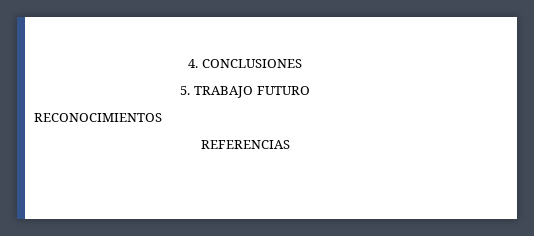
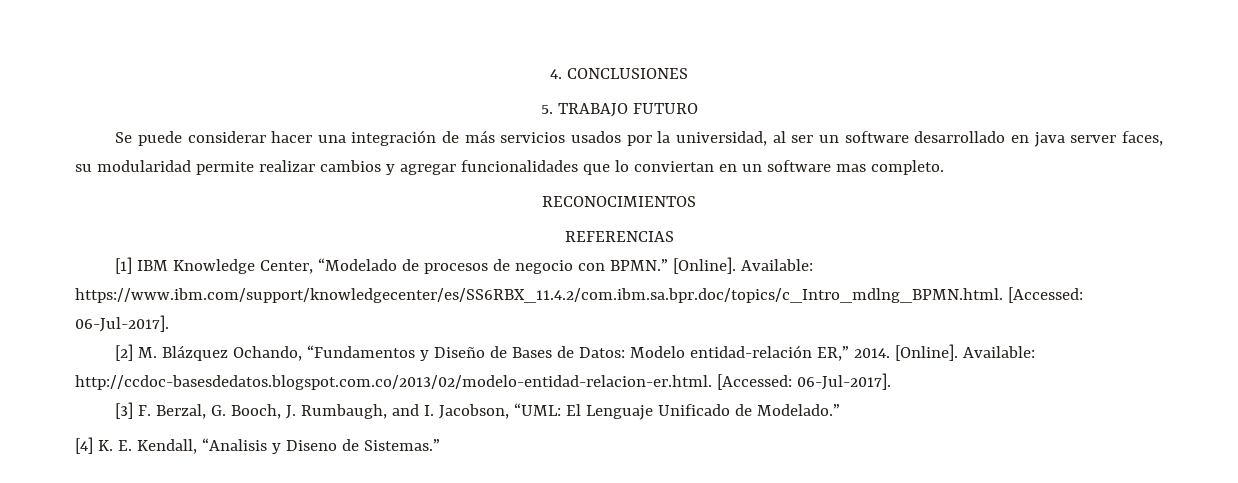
[34,113,162,122] [200,140,290,149] RECONOCIMIENTOS // REFERENCIAS -> [115,130,1163,147] [75,160,944,175] [542,196,696,207] [564,231,674,242] [115,257,814,274] [75,287,1083,303] [75,315,169,332] [115,344,1036,361] [75,373,891,390] [115,402,841,420] [75,437,440,454] Se puede considerar hacer una integración de más servicios usados por la universidad, al ser un software desarrollado en java server faces, su modularidad permite realizar cambios y agregar funcionalidades que lo conviertan en un software mas completo. // RECONOCIMIENTOS // REFERENCIAS // [1] IBM Knowledge Center, “Modelado de procesos de negocio con BPMN.” [Online]. Available: https://www.ibm.com/support/knowledgecenter/es/SS6RBX_11.4.2/com.ibm.sa.bpr.doc/topics/c_Intro_mdlng_BPMN.html. [Accessed: 06-Jul-2017]. // [2] M. Blázquez Ochando, “Fundamentos y Diseño de Bases de Datos: Modelo entidad-relación ER,” 2014. [Online]. Available: http://ccdoc-basesdedatos.blogspot.com.co/2013/02/modelo-entidad-relacion-er.html. [Accessed: 06-Jul-2017]. // [3] F. Berzal, G. Booch, J. Rumbaugh, and I. Jacobson, “UML: El Lenguaje Unificado de Modelado.” // [4] K. E. Kendall, “Analisis y Diseno de Sistemas.”

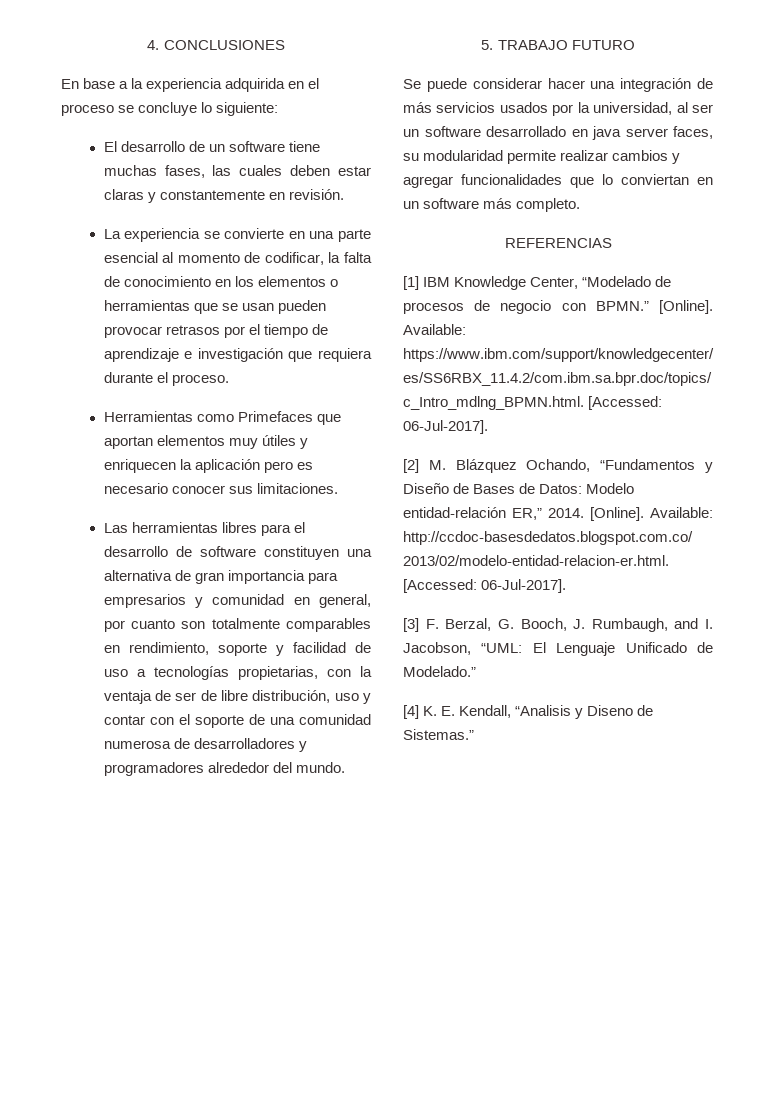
(688, 73) none -> [61,78,320,92] [61,102,279,116] [103,141,321,152] [103,165,371,178] [103,189,345,203] [103,228,372,242] [103,252,372,265] [103,276,339,287] [103,300,327,314] [103,324,329,338] [103,348,372,362] [103,372,229,386] [103,411,341,425] [103,435,309,449] [103,459,314,473] [103,483,338,494] [103,522,306,536] [103,546,372,560] [103,570,339,584] [103,594,371,608] [103,618,371,632] [103,642,371,656] [103,666,372,680] [103,690,371,704] [103,714,371,728] [103,738,307,752] [103,762,345,776] // En base a la experiencia adquirida en el proceso se concluye lo siguiente: // El desarrollo de un software tiene muchas fases, las cuales deben estar claras y constantemente en revisión. // La experiencia se convierte en una parte esencial al momento de codificar, la falta de conocimiento en los elementos o herramientas que se usan pueden provocar retrasos por el tiempo de aprendizaje e investigación que requiera durante el proceso. // Herramientas como Primefaces que aportan elementos muy útiles y enriquecen la aplicación pero es necesario conocer sus limitaciones. // Las herramientas libres para el desarrollo de software constituyen una alternativa de gran importancia para empresarios y comunidad en general, por cuanto son totalmente comparables en rendimiento, soporte y facilidad de uso a tecnologías propietarias, con la ventaja de ser de libre distribución, uso y contar con el soporte de una comunidad numerosa de desarrolladores y programadores alrededor del mundo.
[835,164,866,172] mas -> [483,198,513,209] más
[542,196,696,207] // RECONOCIMIENTOS -> (581, 205) none

